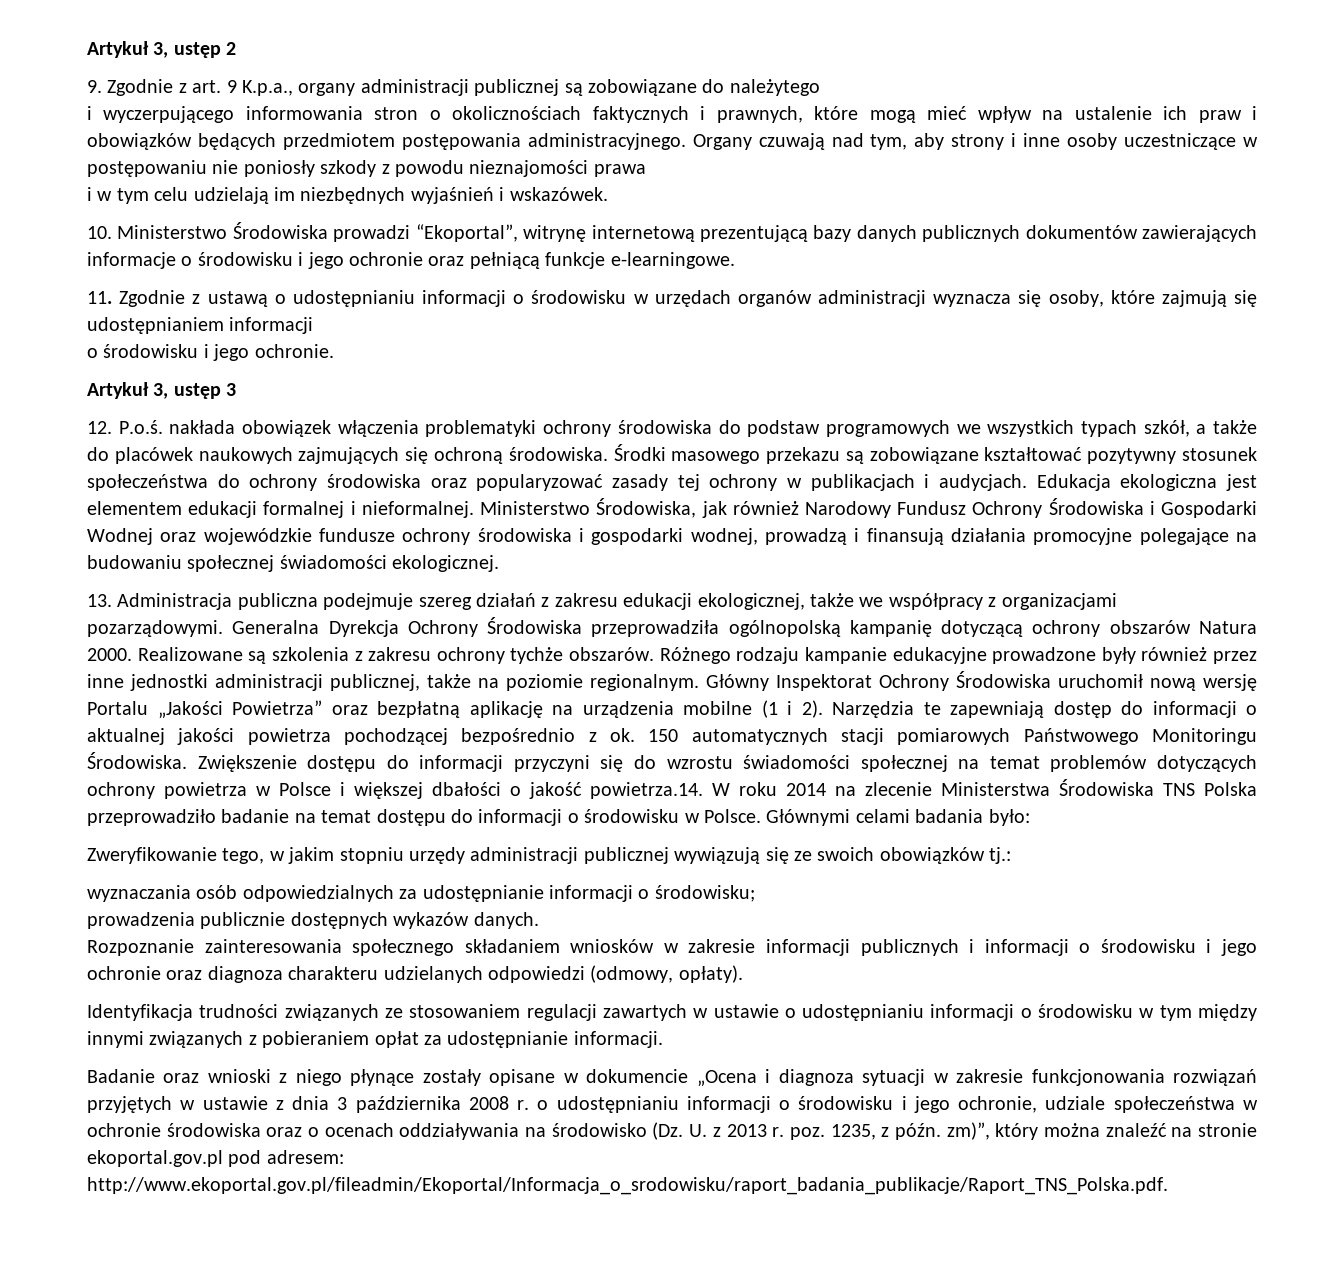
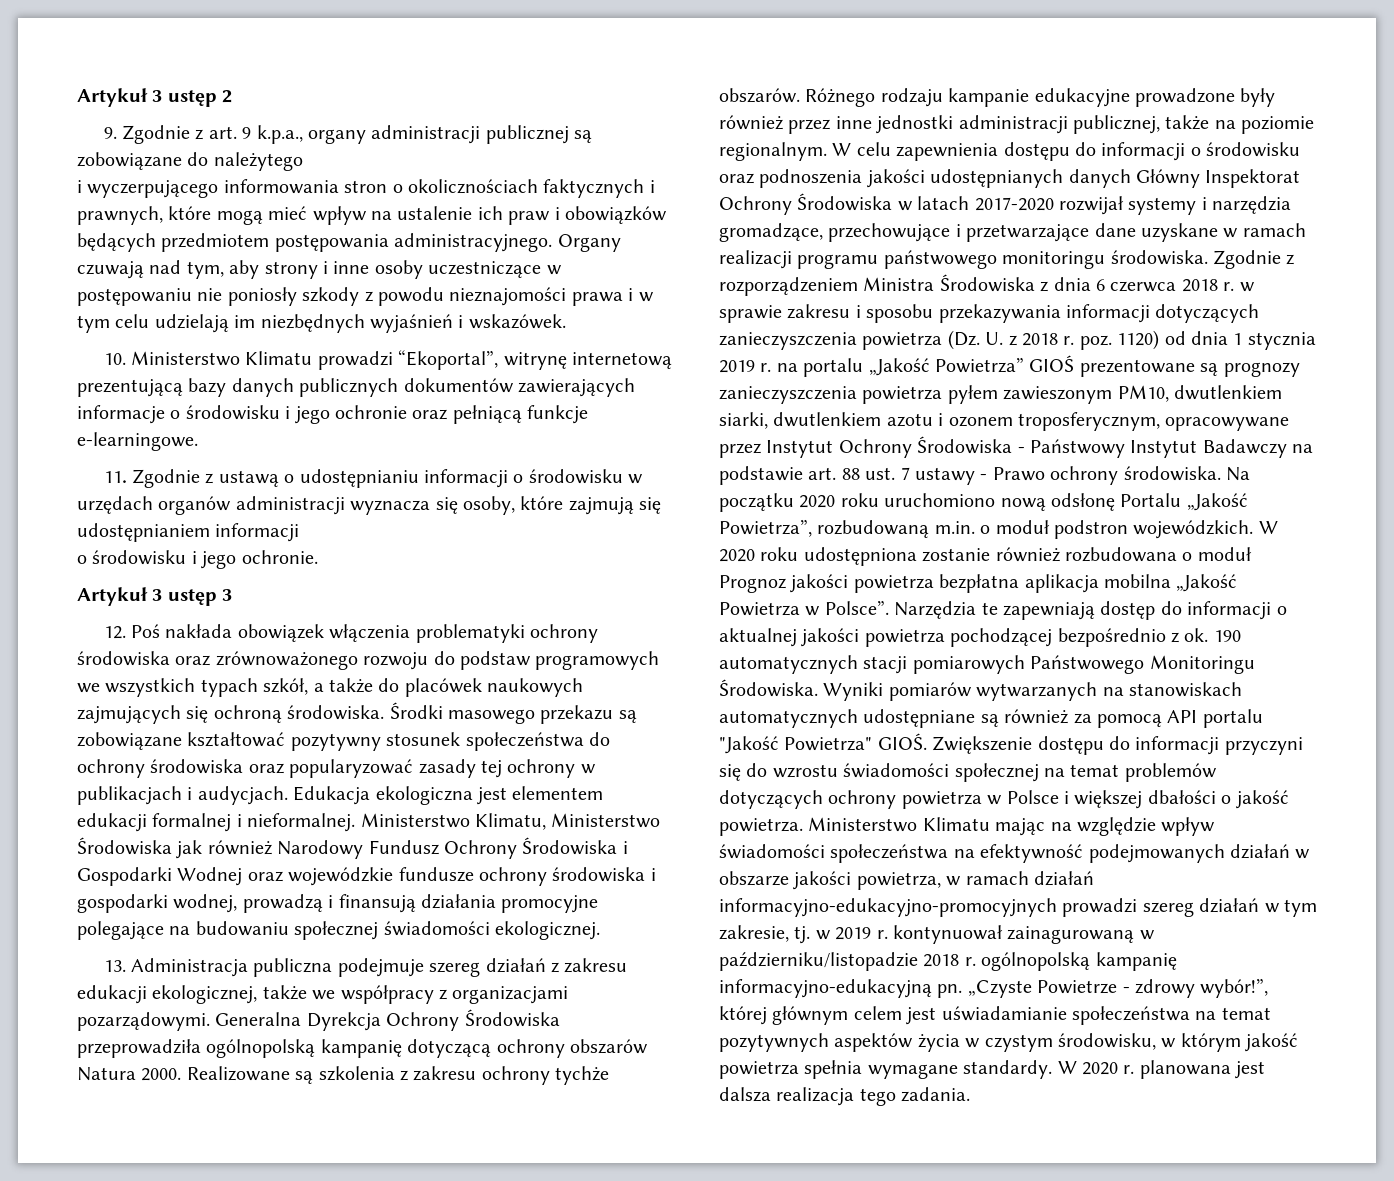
[87,41,169,58] Artykuł 3, -> [77,88,163,107] Artykuł 3
[242,80,293,96] K.p.a., -> [256,125,303,144] k.p.a.,
(646, 170) // -> (623, 299) none
[232,222,328,239] Środowiska -> [245,351,313,365] Klimatu
[153,383,169,399] 3, -> [152,589,163,601] 3
[118,420,163,434] P.o.ś. -> [131,624,161,638] Poś
(712, 427) none -> [175,651,429,670] oraz zrównoważonego rozwoju
[596,498,697,518] Środowiska, -> [475,813,661,830] [77,837,172,855] Klimatu, Ministerstwo Środowiska
[706,671,1257,691] [87,700,823,719] Główny Inspektorat Ochrony Środowiska uruchomił nową wersję Portalu „Jakości Powietrza” oraz bezpłatną aplikację na urządzenia mobilne (1 i 2). -> [832,142,1301,161] [719,169,1301,188] [719,193,1292,215] [719,223,1306,242] [719,250,1295,269] [719,274,1255,296] [719,304,1260,323] [719,330,1316,350] [719,355,1300,377] [719,385,1282,404] [719,412,1290,431] [719,436,1314,458] [719,466,1250,485] [719,493,1248,512] [719,519,1278,539] [719,547,1252,566] [719,574,1238,593] [719,600,889,616] W celu zapewnienia dostępu do informacji o środowisku oraz podnoszenia jakości udostępnianych danych Główny Inspektorat Ochrony Środowiska w latach 2017-2020 rozwijał systemy i narzędzia gromadzące, przechowujące i przetwarzające dane uzyskane w ramach realizacji programu państwowego monitoringu środowiska. Zgodnie z rozporządzeniem Ministra Środowiska z dnia 6 czerwca 2018 r. w sprawie zakresu i sposobu przekazywania informacji dotyczących zanieczyszczenia powietrza (Dz. U. z 2018 r. poz. 1120) od dnia 1 stycznia 2019 r. na portalu „Jakość Powietrza” GIOŚ prezentowane są prognozy zanieczyszczenia powietrza pyłem zawieszonym PM10, dwutlenkiem siarki, dwutlenkiem azotu i ozonem troposferycznym, opracowywane przez Instytut Ochrony Środowiska - Państwowy Instytut Badawczy na podstawie art. 88 ust. 7 ustawy - Prawo ochrony środowiska. Na początku 2020 roku uruchomiono nową odsłonę Portalu „Jakość Powietrza”, rozbudowaną m.in. o moduł podstron wojewódzkich. W 2020 roku udostępniona zostanie również rozbudowana o moduł Prognoz jakości powietrza bezpłatna aplikacja mobilna „Jakość Powietrza w Polsce”.
[648,729,679,742] 150 -> [1213,630,1241,642] 190
(187, 760) none -> [823,682,1242,701] [719,709,1263,728] [719,733,927,754] Wyniki pomiarów wytwarzanych na stanowiskach automatycznych udostępniane są również za pomocą API portalu "Jakość Powietrza" GIOŚ.
[590,779,1257,799] [87,809,1030,826] [87,847,1012,864] [87,885,755,902] [87,912,539,929] [87,939,1257,956] [87,965,743,983] [87,1004,1257,1021] [87,1031,663,1048] [87,1069,1258,1087] [87,1096,1259,1113] [87,1122,1257,1140] [87,1150,344,1167] [87,1177,1168,1195] powietrza.14. W roku 2014 na zlecenie Ministerstwa Środowiska TNS Polska przeprowadziło badanie na temat dostępu do informacji o środowisku w Polsce. Głównymi celami badania było: // Zweryfikowanie tego, w jakim stopniu urzędy administracji publicznej wywiązują się ze swoich obowiązków tj.: // wyznaczania osób odpowiedzialnych za udostępnianie informacji o środowisku; // prowadzenia publicznie dostępnych wykazów danych. // Rozpoznanie zainteresowania społecznego składaniem wniosków w zakresie informacji publicznych i informacji o środowisku i jego ochronie oraz diagnoza charakteru udzielanych odpowiedzi (odmowy, opłaty). // Identyfikacja trudności związanych ze stosowaniem regulacji zawartych w ustawie o udostępnianiu informacji o środowisku w tym między innymi związanych z pobieraniem opłat za udostępnianie informacji. // Badanie oraz wnioski z niego płynące zostały opisane w dokumencie „Ocena i diagnoza sytuacji w zakresie funkcjonowania rozwiązań przyjętych w ustawie z dnia 3 października 2008 r. o udostępnianiu informacji o środowisku i jego ochronie, udziale społeczeństwa w ochronie środowiska oraz o ocenach oddziaływania na środowisko (Dz. U. z 2013 r. poz. 1235, z późn. zm)”, który można znaleźć na stronie ekoportal.gov.pl pod adresem: http://www.ekoportal.gov.pl/fileadmin/Ekoportal/Informacja_o_srodowisku/raport_badania_publikacje/Raport_TNS_Polska.pdf. -> [719,817,1216,836] [719,844,1311,863] [719,871,1094,890] [719,898,1317,917] [719,925,1155,944] [719,952,1177,971] [719,978,1269,998] [719,1006,1271,1025] [719,1033,1299,1052] [719,1060,1266,1079] [719,1087,971,1106] powietrza. Ministerstwo Klimatu mając na względzie wpływ świadomości społeczeństwa na efektywność podejmowanych działań w obszarze jakości powietrza, w ramach działań informacyjno-edukacyjno-promocyjnych prowadzi szereg działań w tym zakresie, tj. w 2019 r. kontynuował zainagurowaną w październiku/listopadzie 2018 r. ogólnopolską kampanię informacyjno-edukacyjną pn. „Czyste Powietrze - zdrowy wybór!”, której głównym celem jest uświadamianie społeczeństwa na temat pozytywnych aspektów życia w czystym środowisku, w którym jakość powietrza spełnia wymagane standardy. W 2020 r. planowana jest dalsza realizacja tego zadania.

